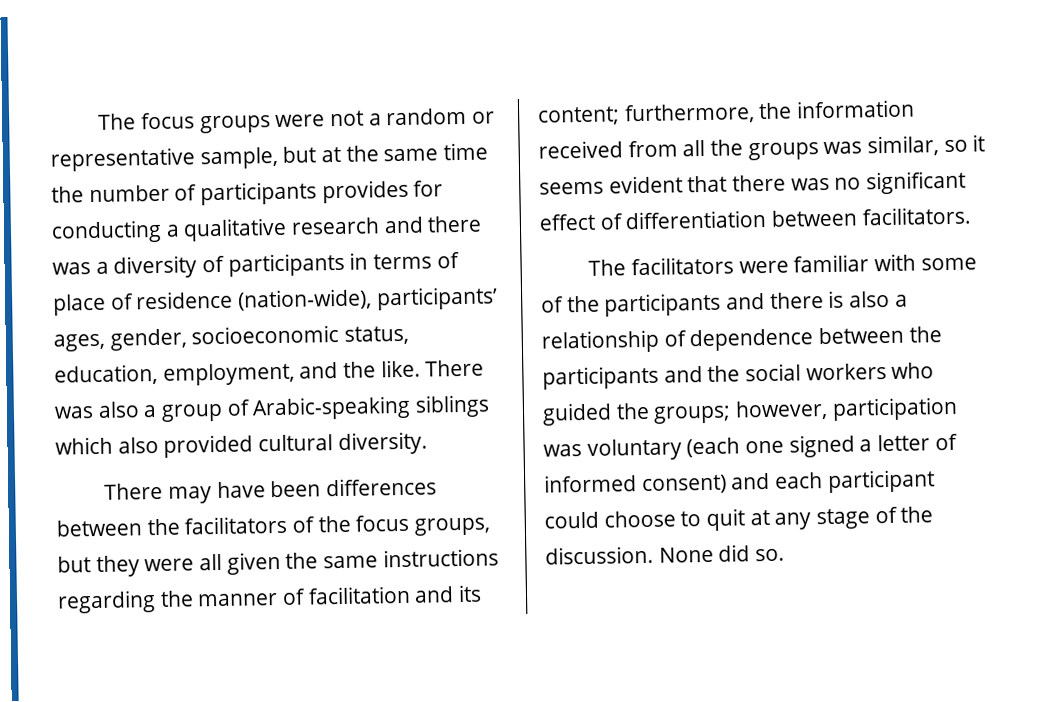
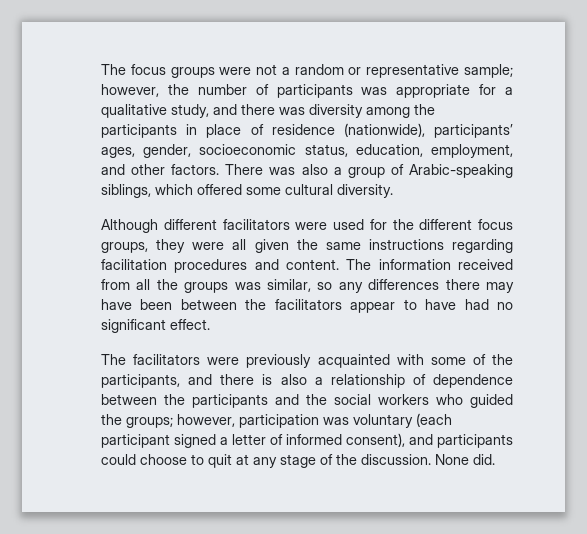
[199,142,489,170] sample, but at the same time -> [463,64,513,78] [101,84,159,97] sample; however,
[321,179,444,204] [51,219,162,244] provides for conducting -> [361,84,497,98] was appropriate for
[291,217,381,235] research -> [171,104,209,118] study,
[95,252,460,279] a diversity of participants in terms of -> [309,104,435,118] [101,124,198,138] diversity among the participants in
[237,288,373,311] (nation-wide), -> [343,123,425,137] (nationwide),
[343,359,421,378] the like. -> [131,164,220,175] other factors.
[415,394,491,418] [55,431,428,458] [104,477,438,504] [56,515,351,537] siblings which also provided cultural diversity. // There may have been differences between the facilitators of the -> [101,184,393,198] [101,219,473,233] siblings, which offered some cultural diversity. // Although different facilitators were used for the different
[57,556,91,573] but -> (148, 247) none
[159,584,483,607] [538,102,793,126] the manner of facilitation and its content; furthermore, the -> [101,259,372,273] facilitation procedures and content. The
[972,134,986,152] [539,170,967,195] [539,206,971,231] it seems evident that there was no significant effect of differentiation between facilitators. -> [338,279,514,293] [101,299,514,313] [101,319,210,333] any differences there may have been between the facilitators appear to have had no significant effect.
[793,254,870,273] familiar -> [246,354,390,368] previously acquainted
[604,292,722,317] participants -> [101,374,180,388] participants,
[745,440,785,454] one -> [101,434,170,448] participant
[641,469,935,495] consent) and each participant -> [346,433,513,448] consent), and participants
[718,544,786,562] did so. -> [473,454,495,465] did.

